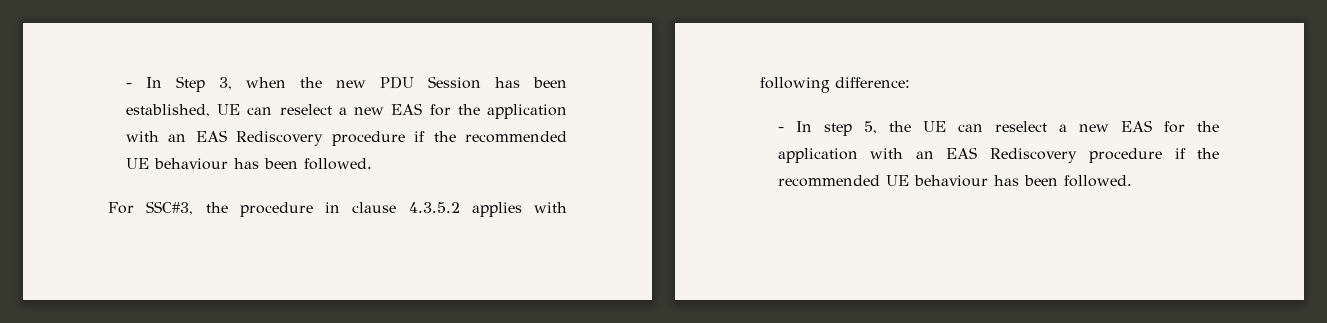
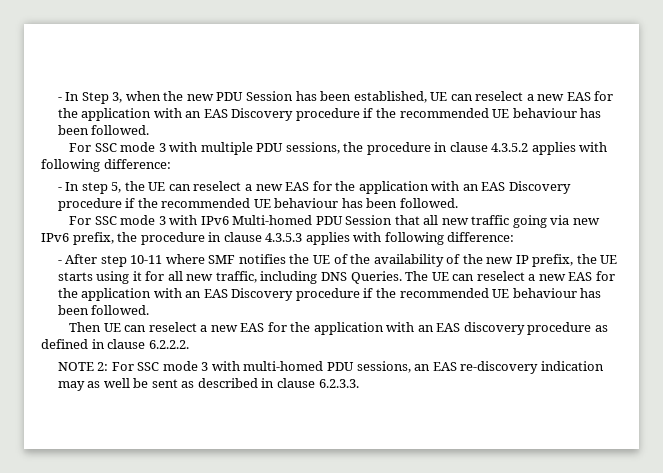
[235,131,323,146] Rediscovery -> [231,108,294,121] Discovery
[146,201,194,215] SSC#3, -> [94,142,340,155] SSC mode 3 with multiple PDU sessions,
[989,148,1219,163] [777,175,1132,187] Rediscovery procedure if the recommended UE behaviour has been followed. -> [508,181,571,194] [57,198,459,211] [69,215,600,228] [41,232,515,245] [57,254,618,267] [57,271,615,284] [57,288,602,301] [57,305,150,315] [69,322,608,335] [41,339,189,349] [57,361,604,374] [57,378,359,391] Discovery procedure if the recommended UE behaviour has been followed. // For SSC mode 3 with IPv6 Multi-homed PDU Session that all new traffic going via new IPv6 prefix, the procedure in clause 4.3.5.3 applies with following difference: // - After step 10-11 where SMF notifies the UE of the availability of the new IP prefix, the UE starts using it for all new traffic, including DNS Queries. The UE can reselect a new EAS for the application with an EAS Discovery procedure if the recommended UE behaviour has been followed. // Then UE can reselect a new EAS for the application with an EAS discovery procedure as defined in clause 6.2.2.2. // NOTE 2: For SSC mode 3 with multi-homed PDU sessions, an EAS re-discovery indication may as well be sent as described in clause 6.2.3.3.

